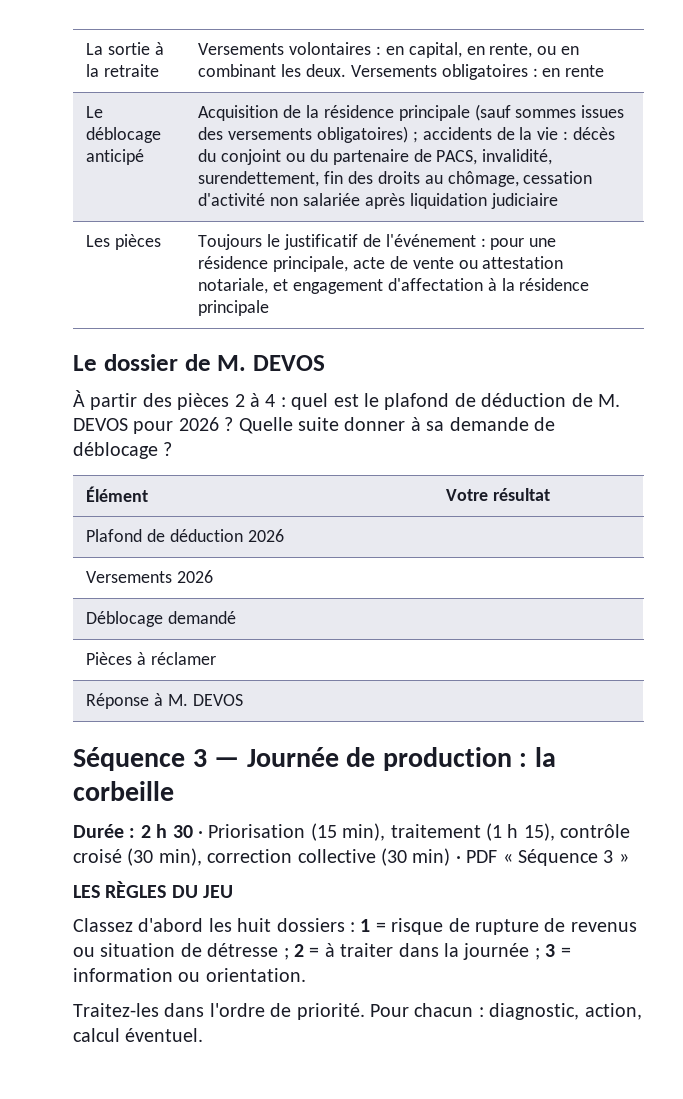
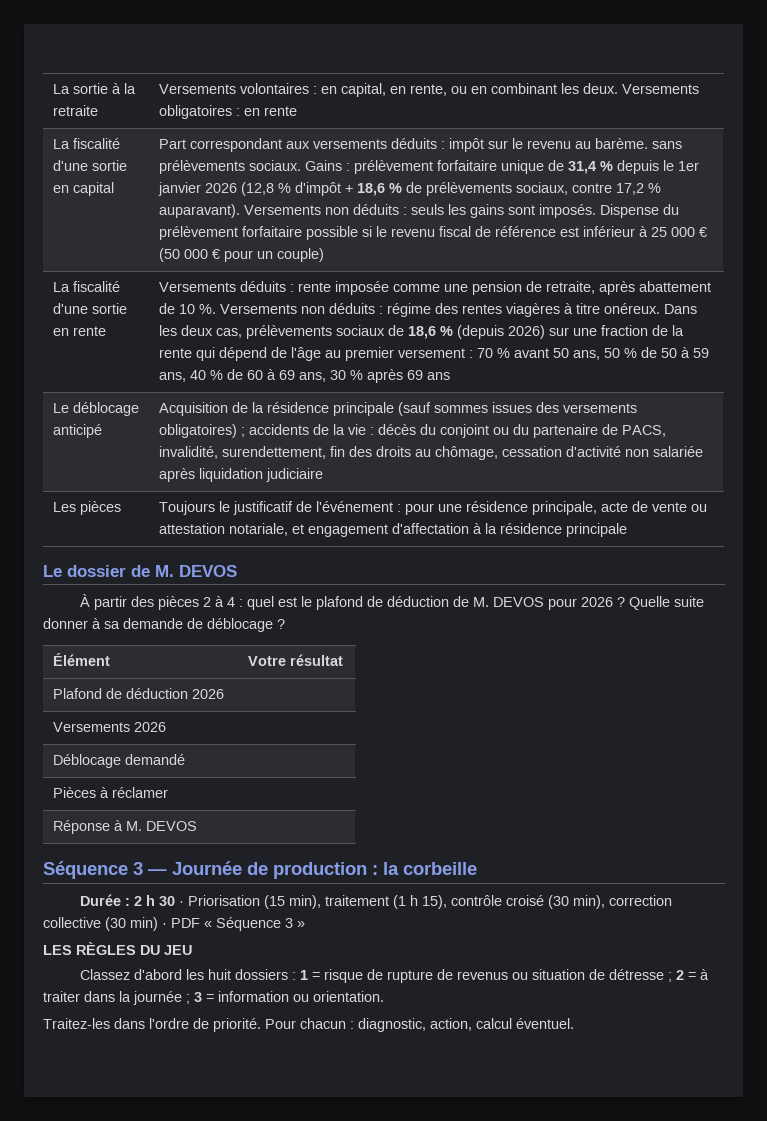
(605, 71) none -> [52,138,120,149] [52,160,127,171] [52,182,114,196] [158,138,682,152] [158,160,699,174] [157,182,661,196] [158,204,679,218] [158,226,707,240] [158,248,324,262] [52,281,120,292] [52,303,127,314] [52,326,106,336] [158,281,711,295] [158,303,697,317] [158,325,684,339] [158,347,709,361] [158,369,450,383] // La fiscalité d'une sortie en capital | Part correspondant aux versements déduits : impôt sur le revenu au barème. sans prélèvements sociaux. Gains : prélèvement forfaitaire unique de 31,4 % depuis le 1er janvier 2026 (12,8 % d'impôt + 18,6 % de prélèvements sociaux, contre 17,2 % auparavant). Versements non déduits : seuls les gains sont imposés. Dispense du prélèvement forfaitaire possible si le revenu fiscal de référence est inférieur à 25 000 € (50 000 € pour un couple) // La fiscalité d'une sortie en rente | Versements déduits : rente imposée comme une pension de retraite, après abattement de 10 %. Versements non déduits : régime des rentes viagères à titre onéreux. Dans les deux cas, prélèvements sociaux de 18,6 % (depuis 2026) sur une fraction de la rente qui dépend de l'âge au premier versement : 70 % avant 50 ans, 50 % de 50 à 59 ans, 40 % de 60 à 69 ans, 30 % après 69 ans

